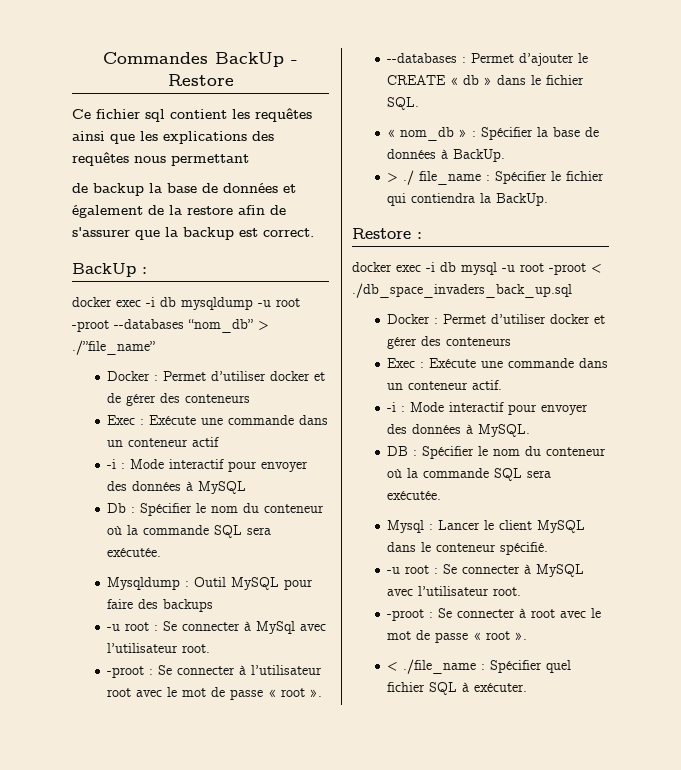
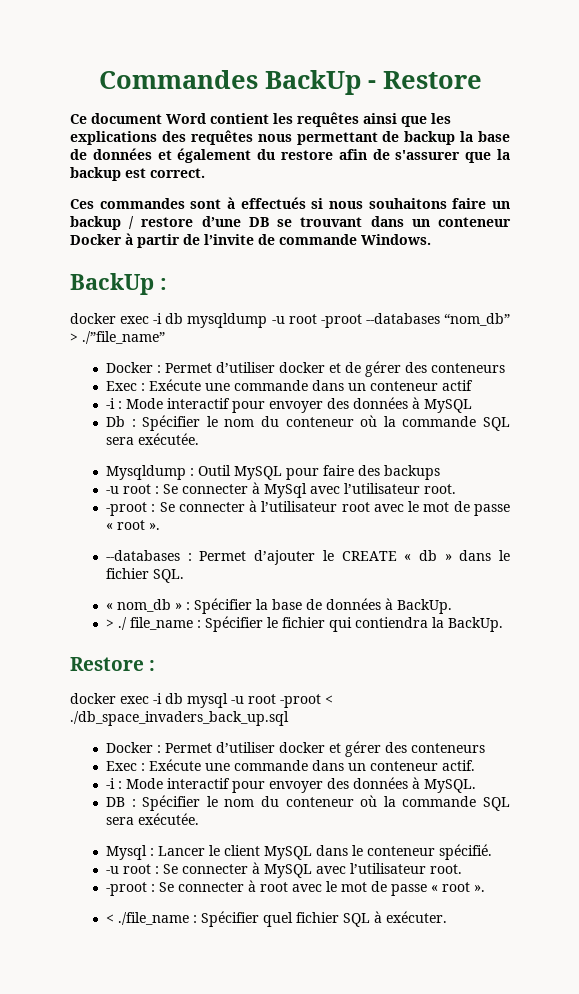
[96,109,165,122] fichier sql -> [91,113,206,124] document Word
(249, 160) // -> (378, 138) none
[148,205,182,215] de la -> [257,149,276,160] du
(314, 232) none -> [70,197,511,209] [70,216,512,230] [70,233,431,248] // Ces commandes sont à effectués si nous souhaitons faire un backup / restore d’une DB se trouvant dans un conteneur Docker à partir de l’invite de commande Windows.

